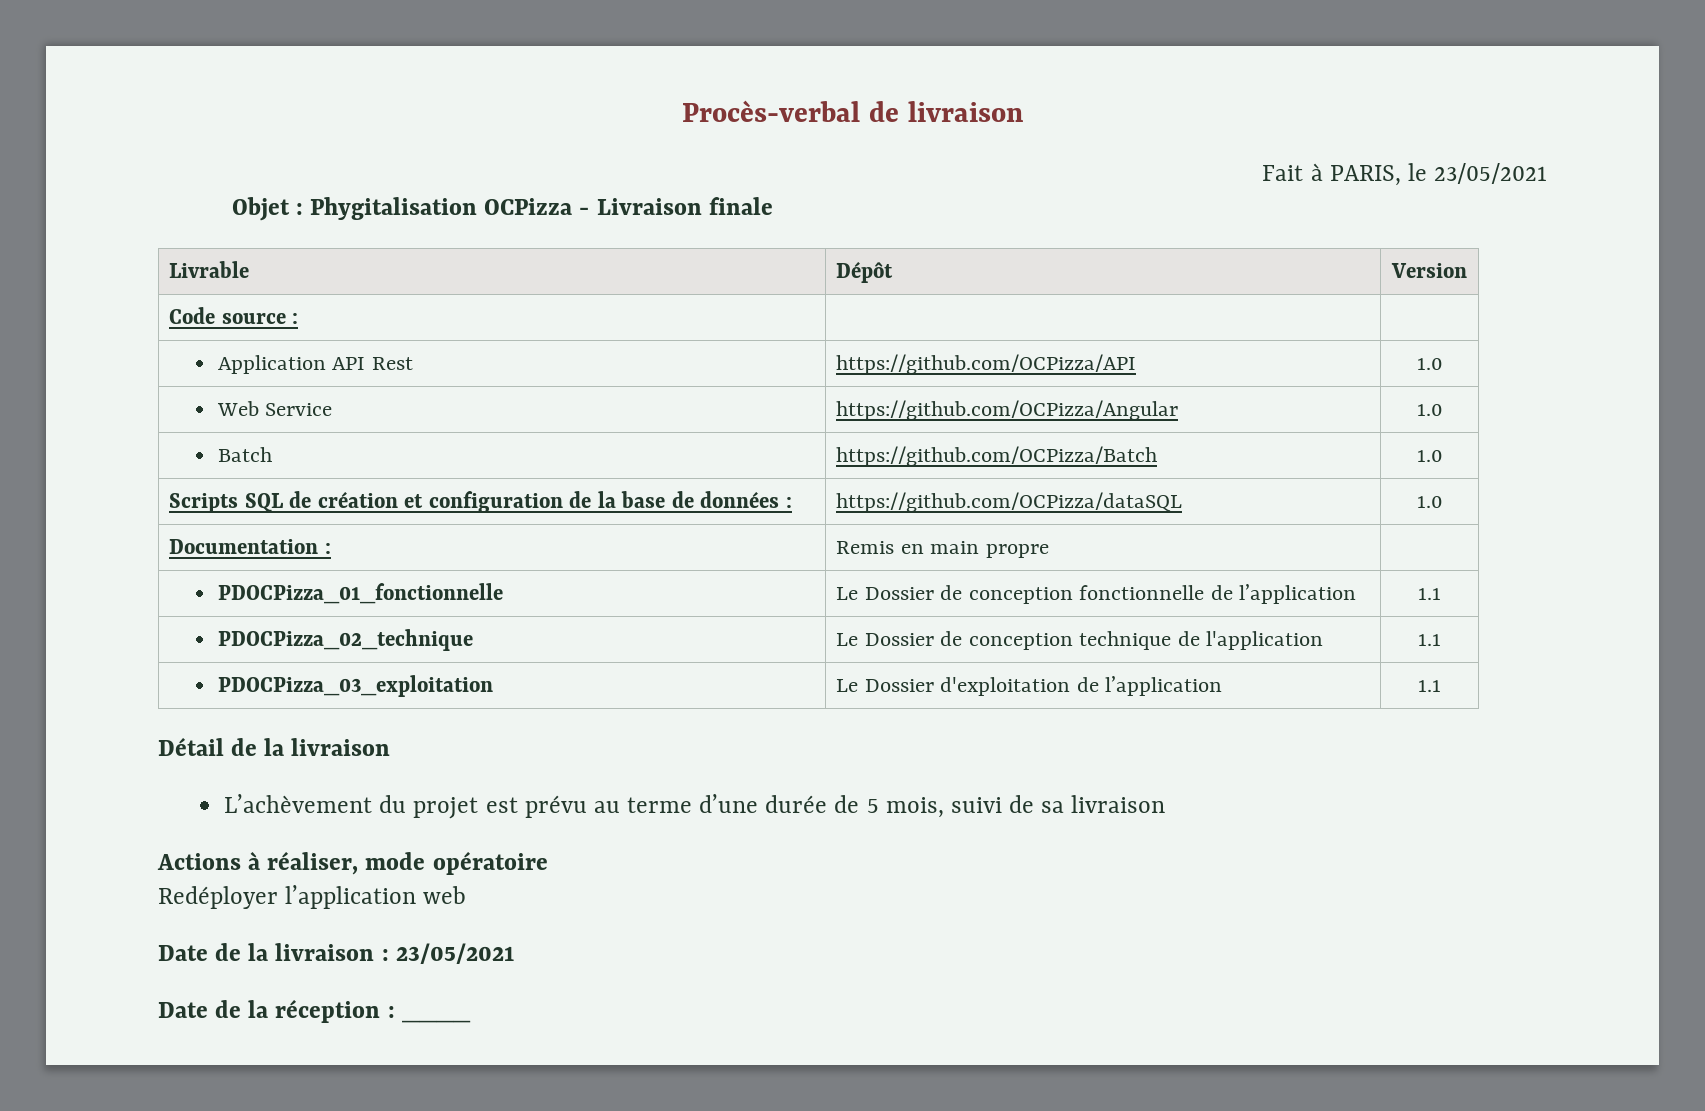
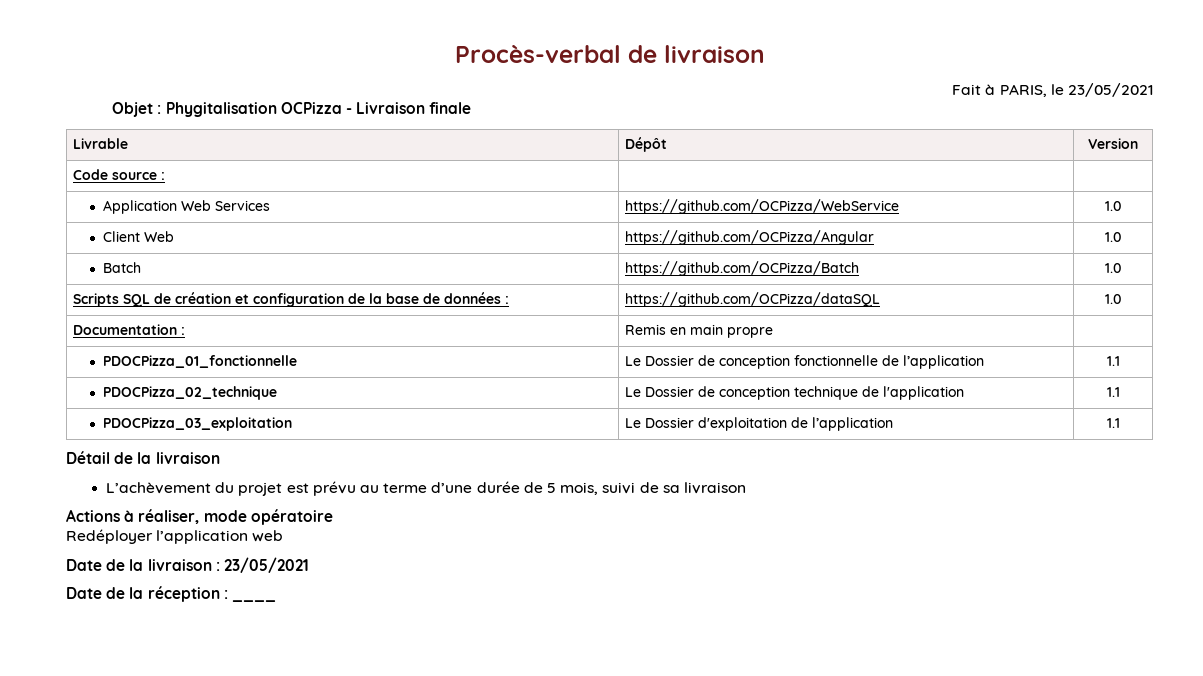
[332,357,413,370] [836,354,1137,374] [1416,358,1443,370] [216,401,333,416] API Rest | https://github.com/OCPizza/API | 1.0 // Web Service -> [180,200,270,211] [625,199,900,214] [1105,201,1121,211] [102,231,174,242] Web Services | https://github.com/OCPizza/WebService | 1.0 // Client Web

